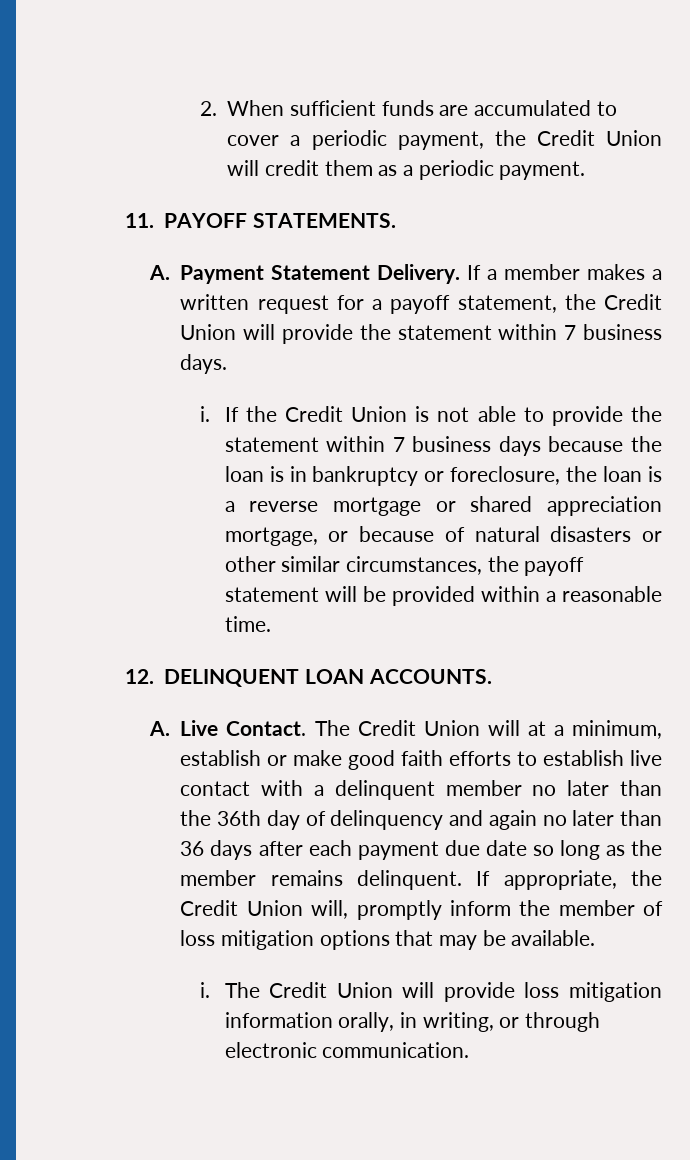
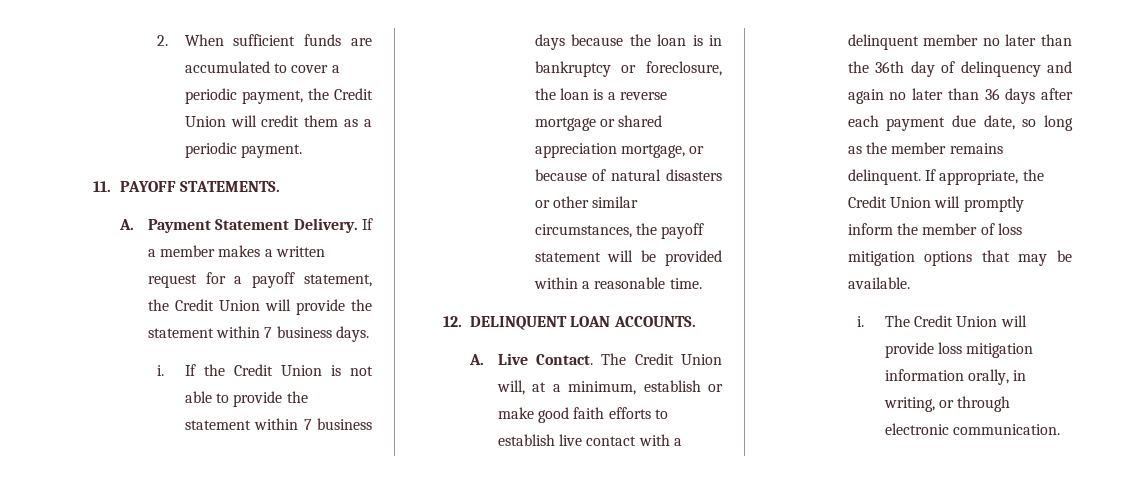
[487,720,520,736] will -> [496,380,525,395] will,
[485,840,527,856] date -> [983,115,1015,130] date,
[311,900,349,919] will, -> [934,196,961,208] will

